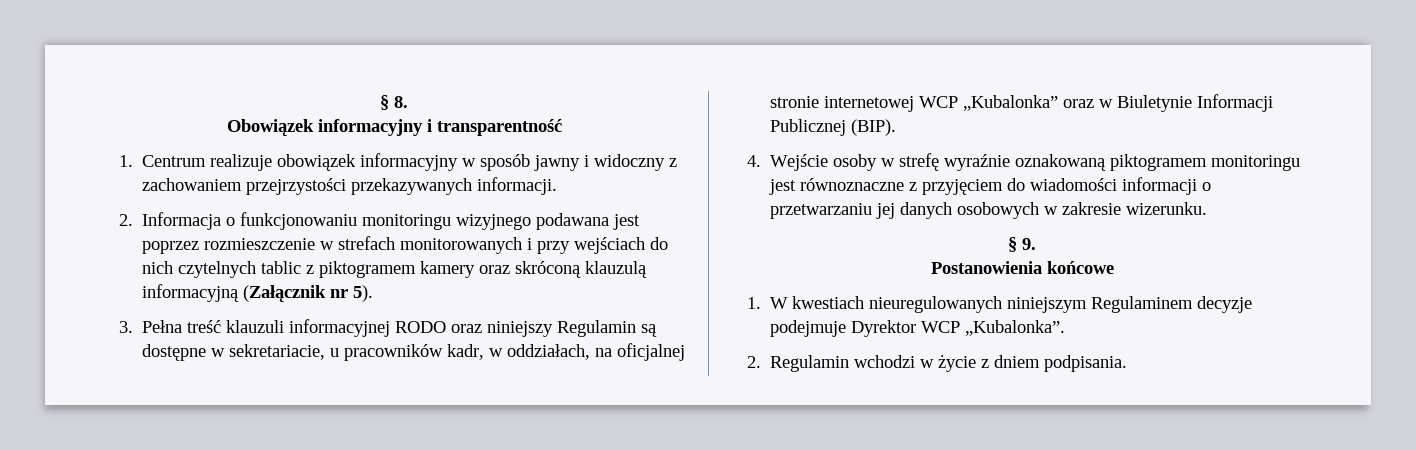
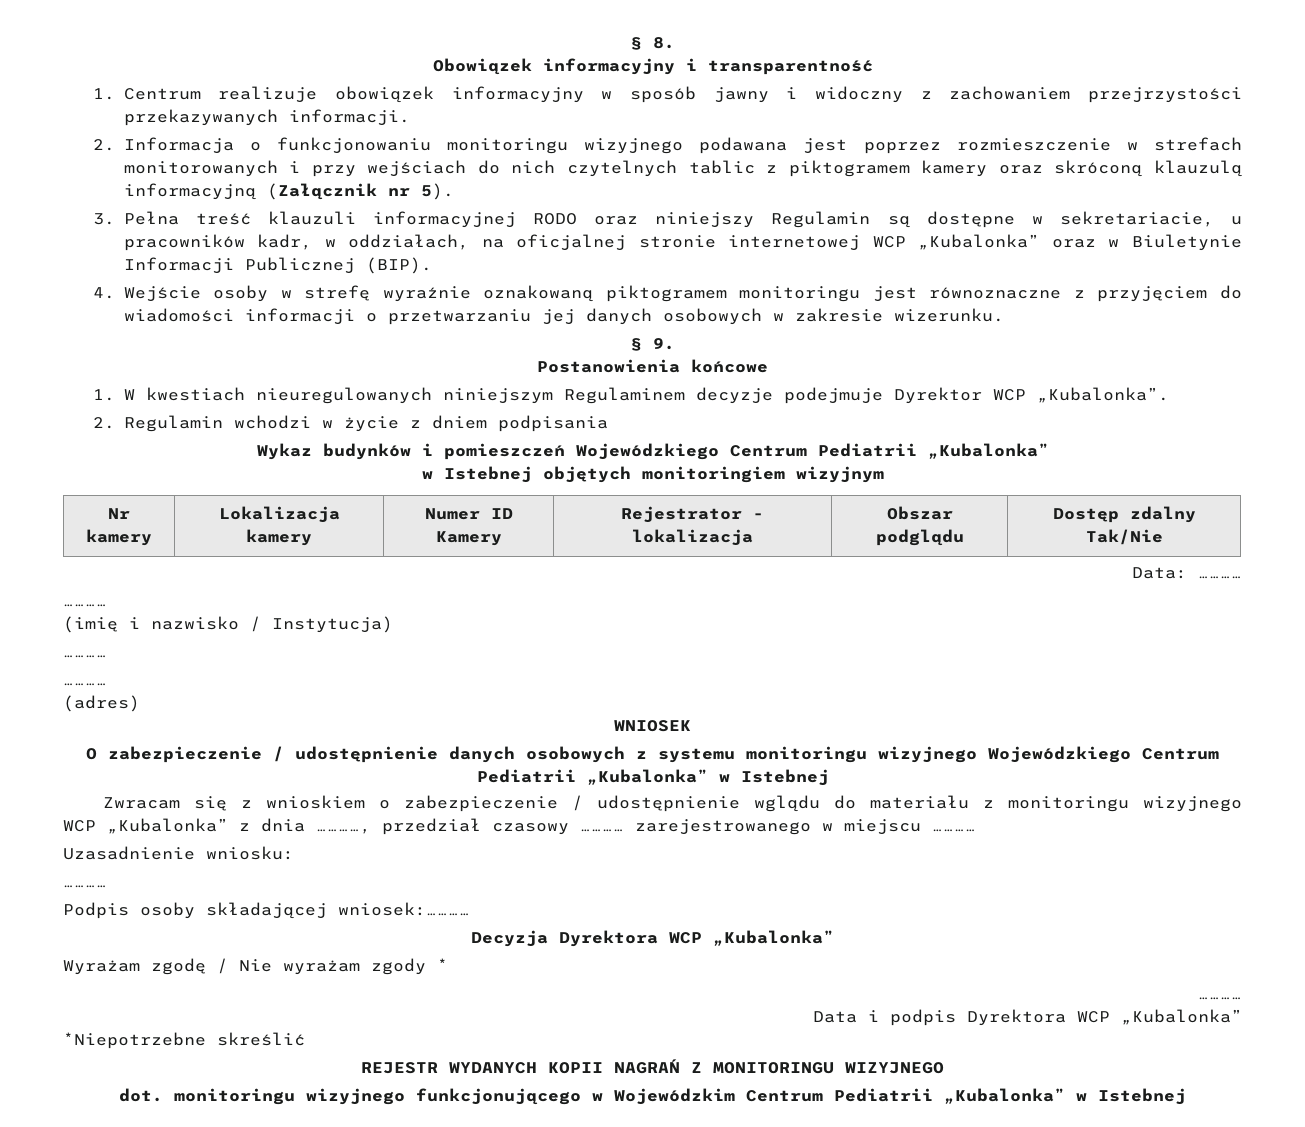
[1044,355,1128,372] podpisania. -> [497,415,608,432] [256,443,1049,460] [421,466,884,483] [108,508,130,519] [86,529,152,546] [218,506,340,523] [246,529,312,546] [424,508,513,520] [435,531,502,546] [621,506,765,523] [632,529,754,546] [886,506,953,520] [875,529,964,546] [1052,506,1196,523] [1085,529,1163,545] [1132,567,1242,579] [63,604,107,607] [63,616,393,633] [63,655,107,658] [63,683,107,686] [63,695,140,712] [614,720,691,732] [86,746,1219,763] [476,769,829,786] [102,795,1243,812] [63,818,976,835] [63,846,294,860] [63,885,107,888] [63,902,470,919] [471,930,834,947] [63,958,448,975] [1198,997,1242,1000] [813,1009,1242,1026] [63,1032,305,1049] [361,1059,944,1074] [119,1088,1186,1105] podpisania // Wykaz budynków i pomieszczeń Wojewódzkiego Centrum Pediatrii „Kubalonka” // w Istebnej objętych monitoringiem wizyjnym // Nr kamery | Lokalizacja kamery | Numer ID Kamery | Rejestrator - lokalizacja | Obszar podglądu | Dostęp zdalny Tak/Nie // Data: ………… // ………… // (imię i nazwisko / Instytucja) // ………… // ………… // (adres) // WNIOSEK // O zabezpieczenie / udostępnienie danych osobowych z systemu monitoringu wizyjnego Wojewódzkiego Centrum Pediatrii „Kubalonka” w Istebnej // Zwracam się z wnioskiem o zabezpieczenie / udostępnienie wglądu do materiału z monitoringu wizyjnego WCP „Kubalonka” z dnia …………, przedział czasowy ………… zarejestrowanego w miejscu ………… // Uzasadnienie wniosku: // ………… // Podpis osoby składającej wniosek:………… // Decyzja Dyrektora WCP „Kubalonka” // Wyrażam zgodę / Nie wyrażam zgody * // ………… // Data i podpis Dyrektora WCP „Kubalonka” // *Niepotrzebne skreślić // REJESTR WYDANYCH KOPII NAGRAŃ Z MONITORINGU WIZYJNEGO // dot. monitoringu wizyjnego funkcjonującego w Wojewódzkim Centrum Pediatrii „Kubalonka” w Istebnej

